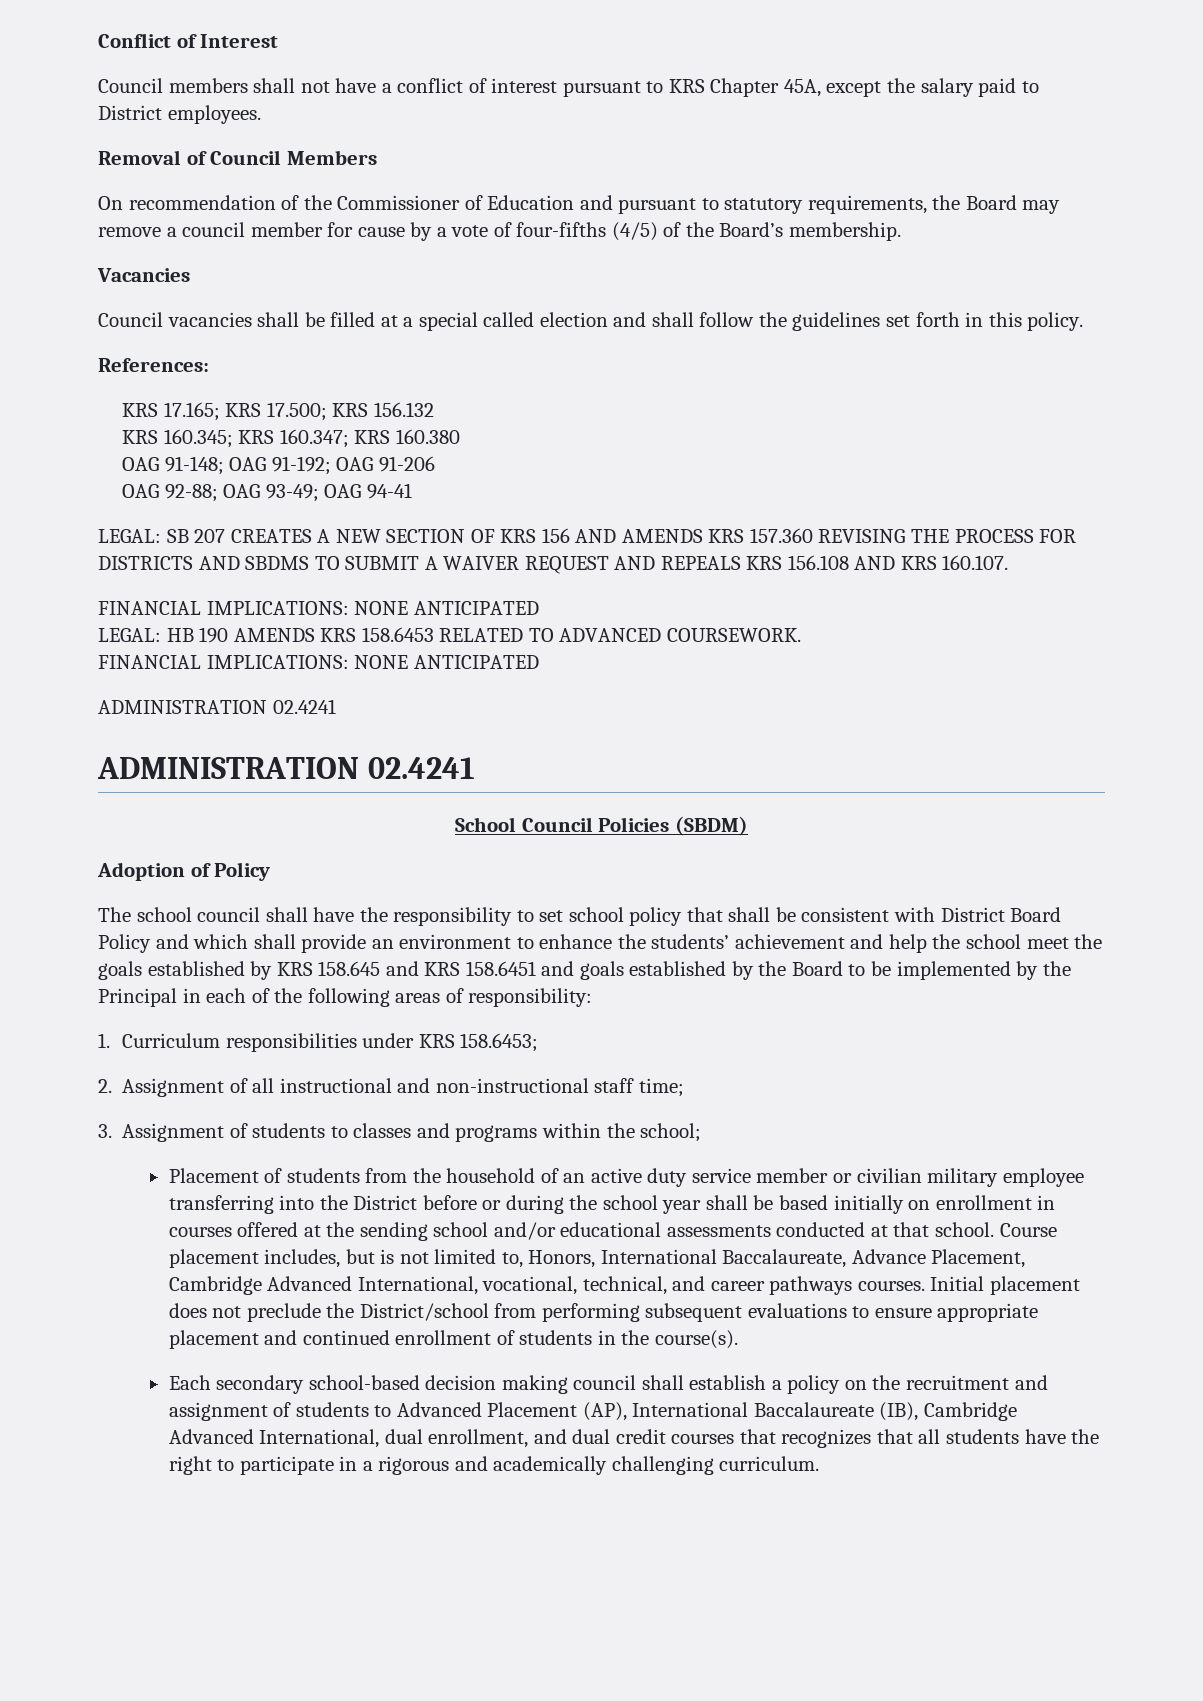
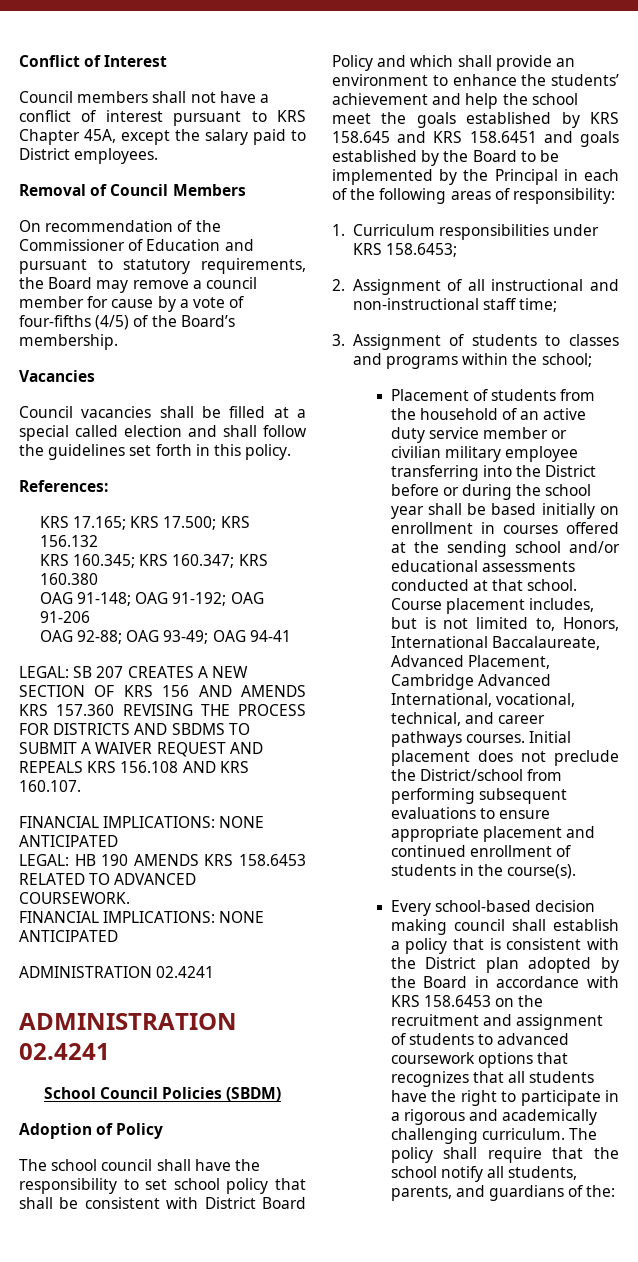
[851,1249,926,1264] Advance -> [390,655,464,667] Advanced
[168,1375,305,1394] Each secondary -> [390,900,431,916] Every
(841, 1384) none -> [453,938,619,950] [390,957,619,973] [390,976,619,988] [390,995,491,1007] that is consistent with the District plan adopted by the Board in accordance with KRS 158.6453
[396,1402,1017,1421] [168,1429,735,1448] Advanced Placement (AP), International Baccalaureate (IB), Cambridge Advanced International, dual enrollment, and dual credit courses -> [497,1033,570,1045] [390,1052,533,1068] advanced coursework options
(820, 1463) none -> [569,1128,598,1140] [390,1147,619,1163] [390,1166,578,1182] [390,1185,616,1201] The policy shall require that the school notify all students, parents, and guardians of the:

